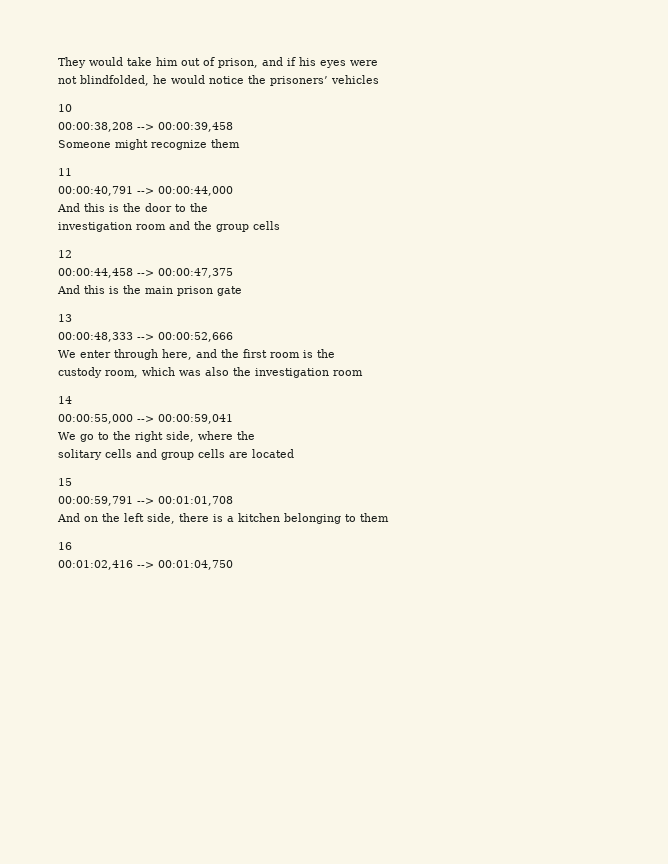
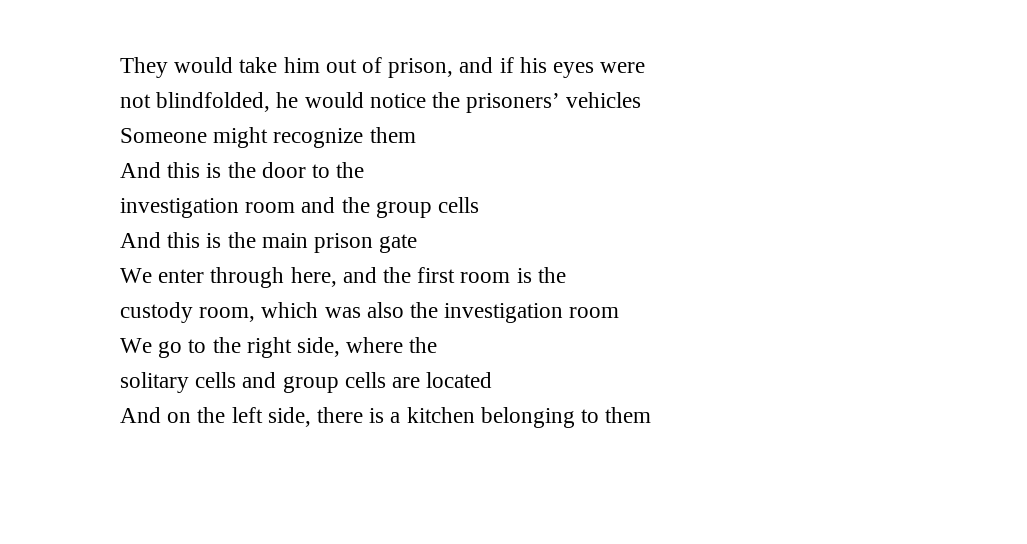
[58,104,72,112] [58,122,233,132] // 10 // 00:00:38,208 --> 00:00:39,458 -> (642, 100) none
[58,168,72,176] [58,186,233,196] // 11 // 00:00:40,791 --> 00:00:44,000 -> (416, 135) none
[58,250,72,258] [58,268,233,278] // 12 // 00:00:44,458 --> 00:00:47,375 -> (480, 205) none
[58,314,72,322] [58,332,233,342] // 13 // 00:00:48,333 --> 00:00:52,666 -> (418, 243) none
[58,396,72,404] [58,414,233,424] // 14 // 00:00:55,000 --> 00:00:59,041 -> (620, 312) none
[58,478,72,486] [58,496,233,506] // 15 // 00:00:59,791 --> 00:01:01,708 -> (493, 380) none
[58,542,72,550] [58,560,233,570] // 16 // 00:01:02,416 --> 00:01:04,750 -> (652, 415) none

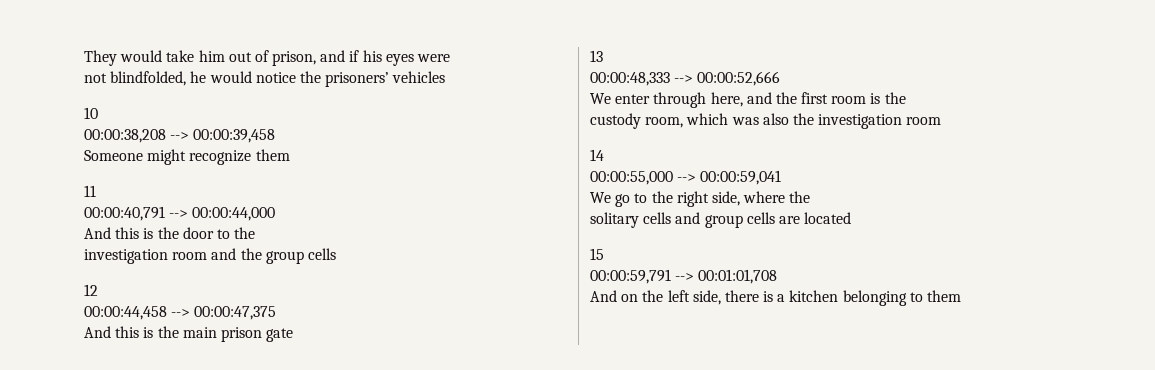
(642, 100) none -> [84,107,98,119] [84,129,276,143] // 10 // 00:00:38,208 --> 00:00:39,458
(416, 135) none -> [84,185,96,197] [84,206,276,221] // 11 // 00:00:40,791 --> 00:00:44,000
(480, 205) none -> [84,284,98,296] [84,306,277,320] // 12 // 00:00:44,458 --> 00:00:47,375
(418, 243) none -> [590,50,603,62] [590,71,781,86] // 13 // 00:00:48,333 --> 00:00:52,666
(620, 312) none -> [590,149,604,161] [590,170,782,185] // 14 // 00:00:55,000 --> 00:00:59,041
(493, 380) none -> [590,248,604,260] [590,269,778,284] // 15 // 00:00:59,791 --> 00:01:01,708

